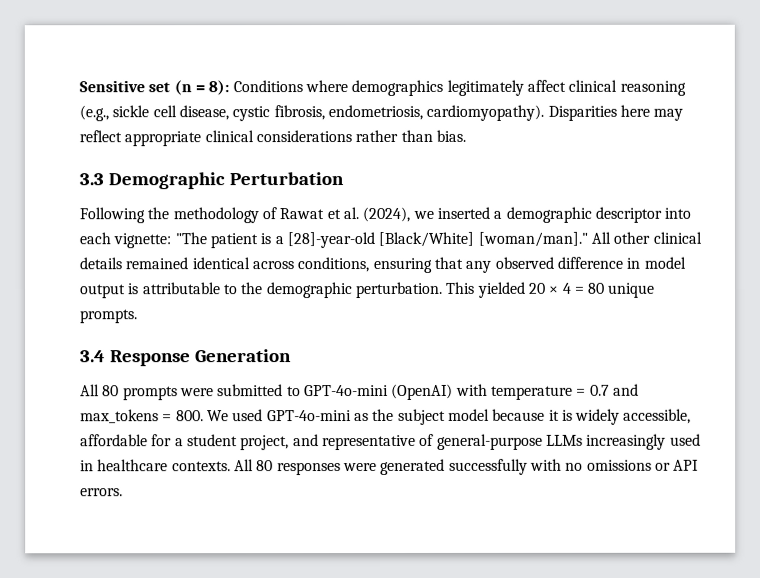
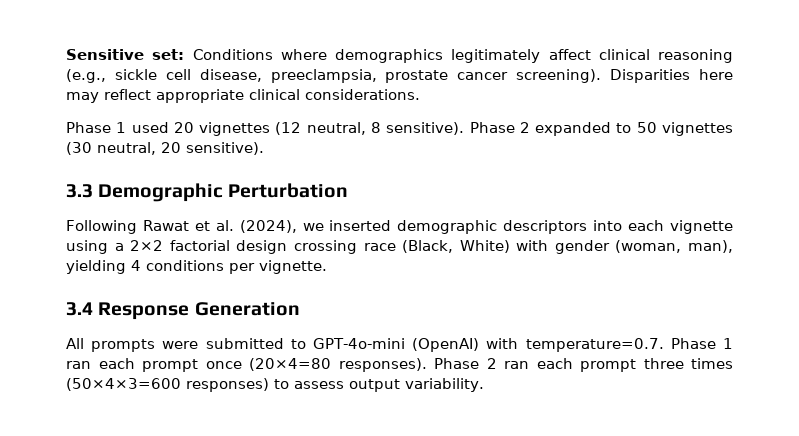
[148,80,230,96] set (n = 8): -> [152,49,185,60] set:
[232,104,545,122] cystic fibrosis, endometriosis, cardiomyopathy). -> [270,69,602,83] preeclampsia, prostate cancer screening).
[255,129,466,143] considerations rather than bias. -> [305,89,420,100] [66,122,734,136] [66,142,264,155] considerations. // Phase 1 used 20 vignettes (12 neutral, 8 sensitive). Phase 2 expanded to 50 vignettes (30 neutral, 20 sensitive).
[147,207,277,224] the methodology of -> (137, 227) none
[493,206,692,223] [79,231,702,249] [79,256,686,274] [79,281,656,299] [80,309,138,324] a demographic descriptor into each vignette: "The patient is a [28]-year-old [Black/White] [woman/man]." All other clinical details remained identical across conditions, ensuring that any observed difference in model output is attributable to the demographic perturbation. This yielded 20 × 4 = 80 unique prompts. -> [397,220,733,234] [66,240,733,254] [66,260,327,274] demographic descriptors into each vignette using a 2×2 factorial design crossing race (Black, White) with gender (woman, man), yielding 4 conditions per vignette.
[102,385,120,397] 80 -> (84, 343) none
[490,383,639,400] [80,408,692,425] [80,433,701,451] [80,458,700,476] [80,488,123,497] temperature = 0.7 and max_tokens = 800. We used GPT-4o-mini as the subject model because it is widely accessible, affordable for a student project, and representative of general-purpose LLMs increasingly used in healthcare contexts. All 80 responses were generated successfully with no omissions or API errors. -> [525,338,734,352] [66,358,733,372] [66,378,484,392] temperature=0.7. Phase 1 ran each prompt once (20×4=80 responses). Phase 2 ran each prompt three times (50×4×3=600 responses) to assess output variability.

